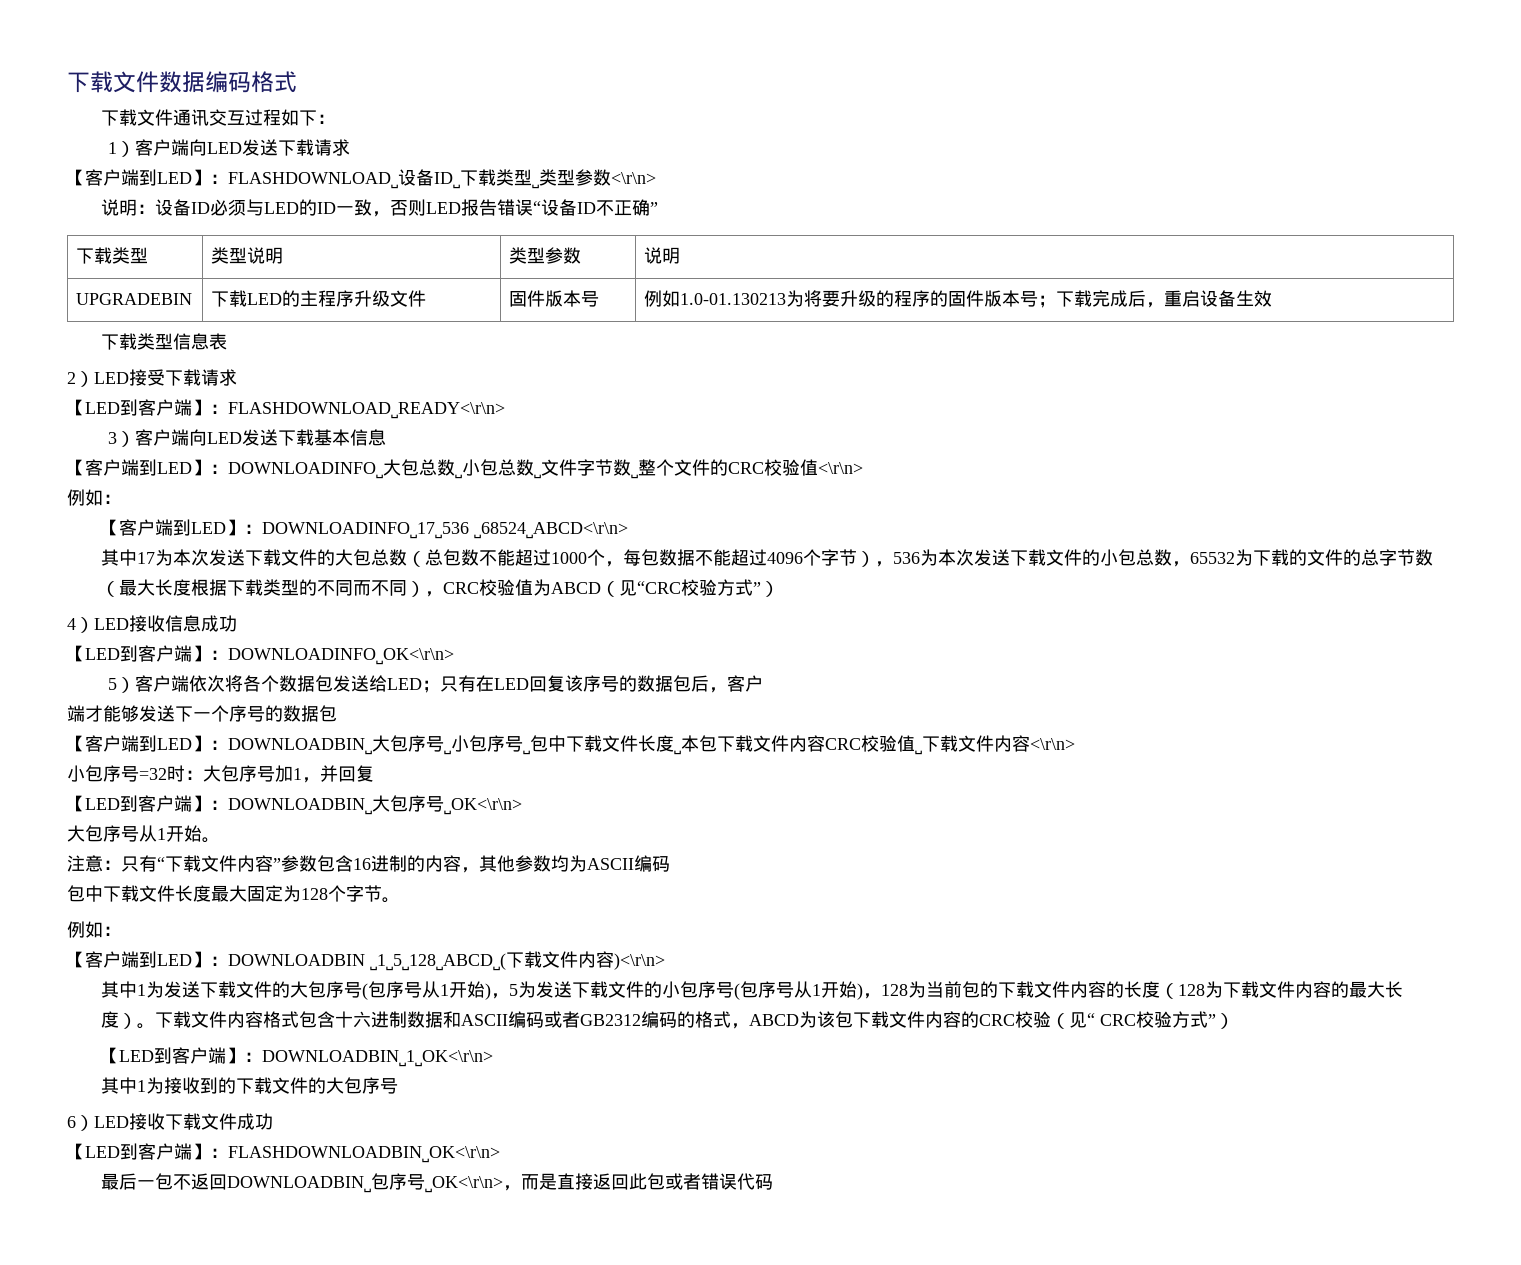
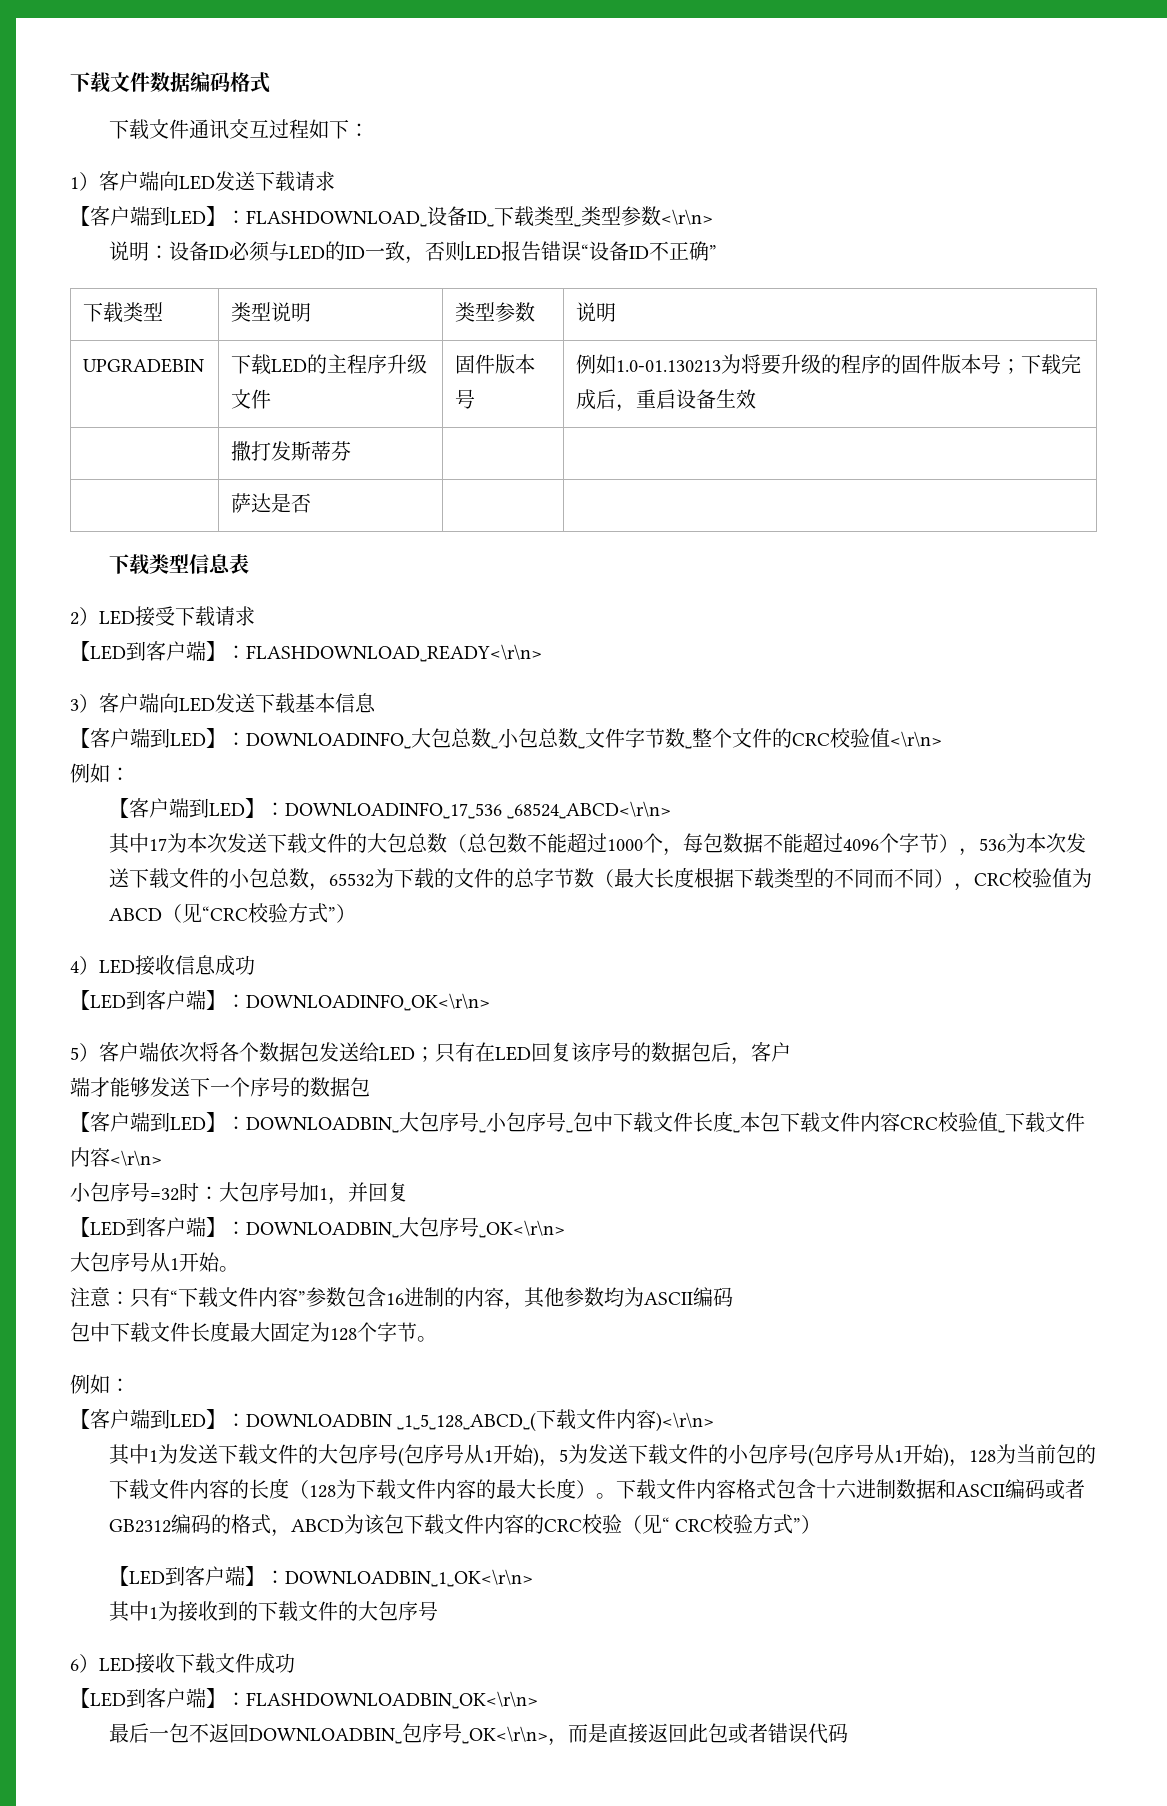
(1273, 298) none -> [231,441,352,461] [231,493,312,513] // | 撒打发斯蒂芬 | | // | 萨达是否 | |

